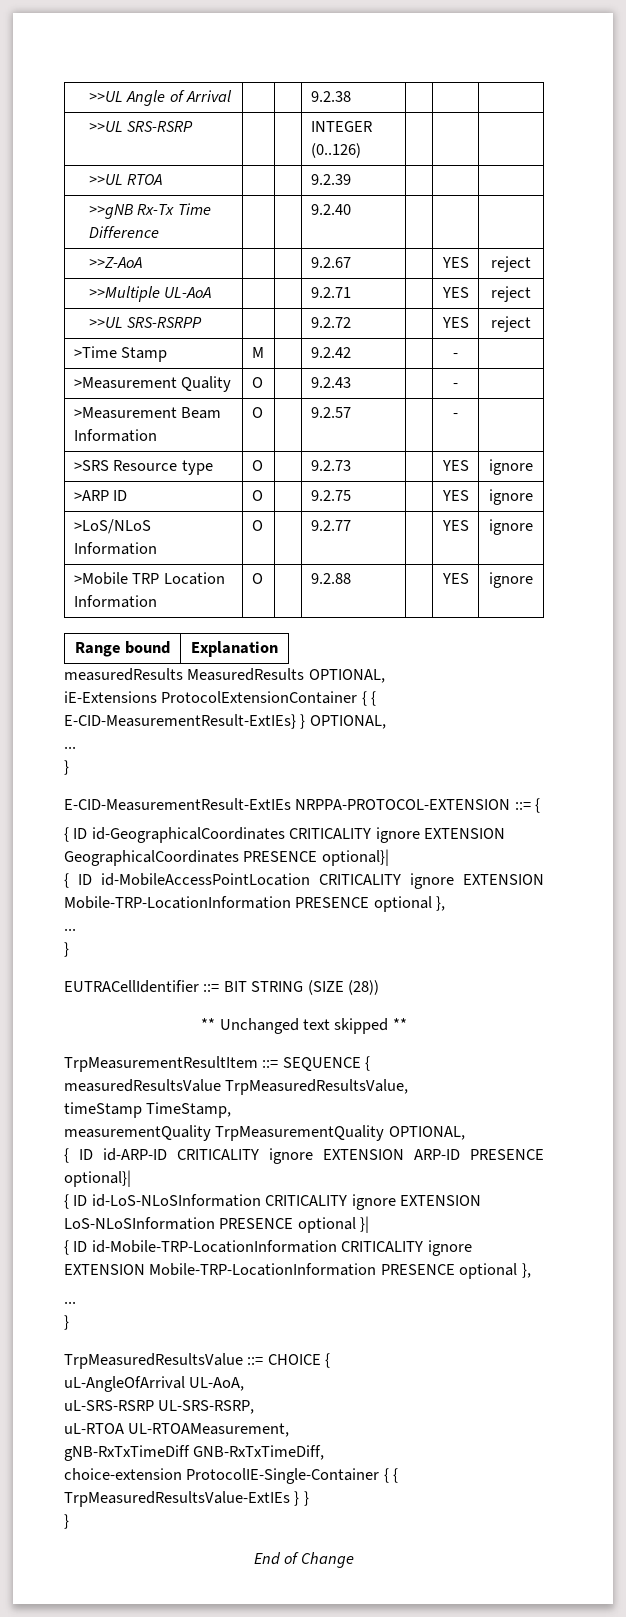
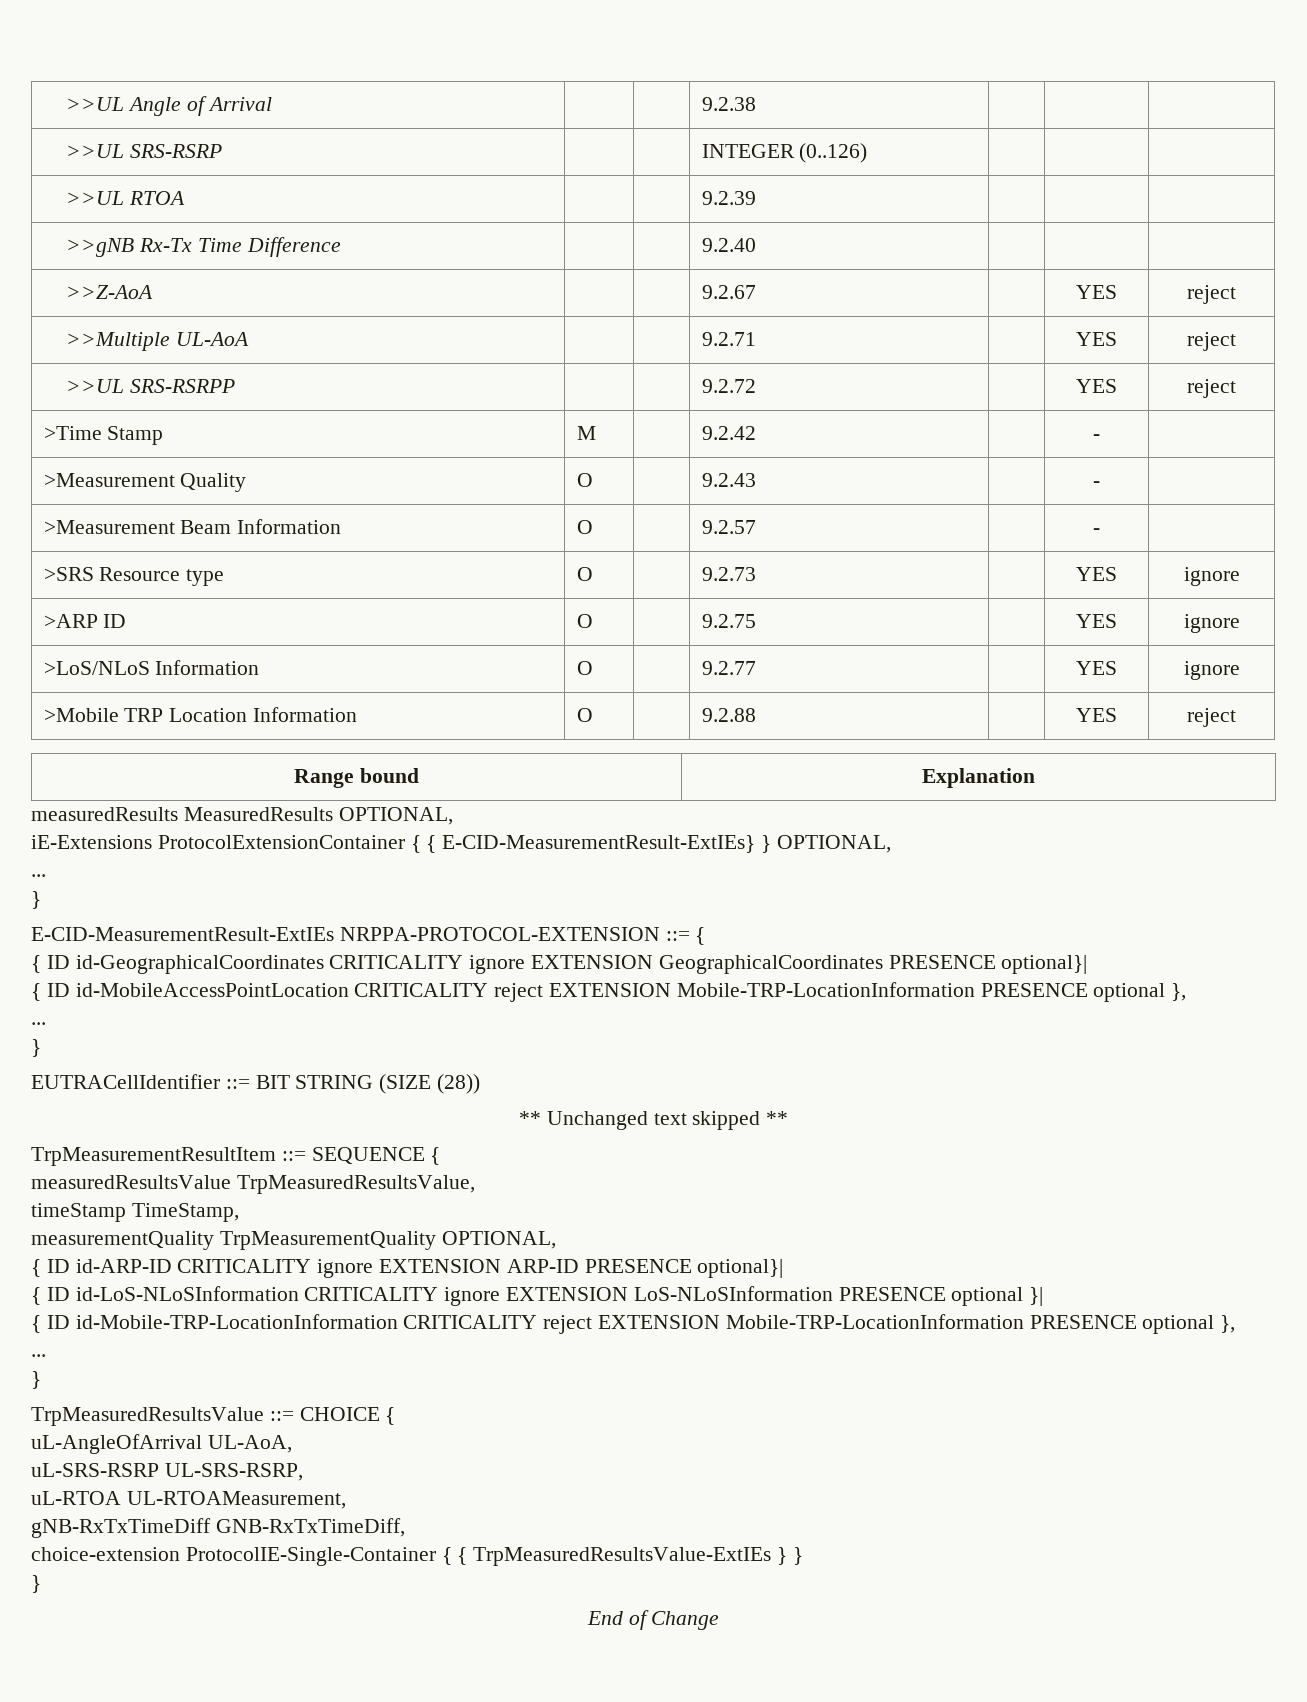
[489,572,533,588] ignore -> [1187,708,1236,727] reject
[410,873,454,889] ignore -> [494,983,544,1002] reject
[427,1240,472,1256] ignore -> [543,1315,593,1334] reject

